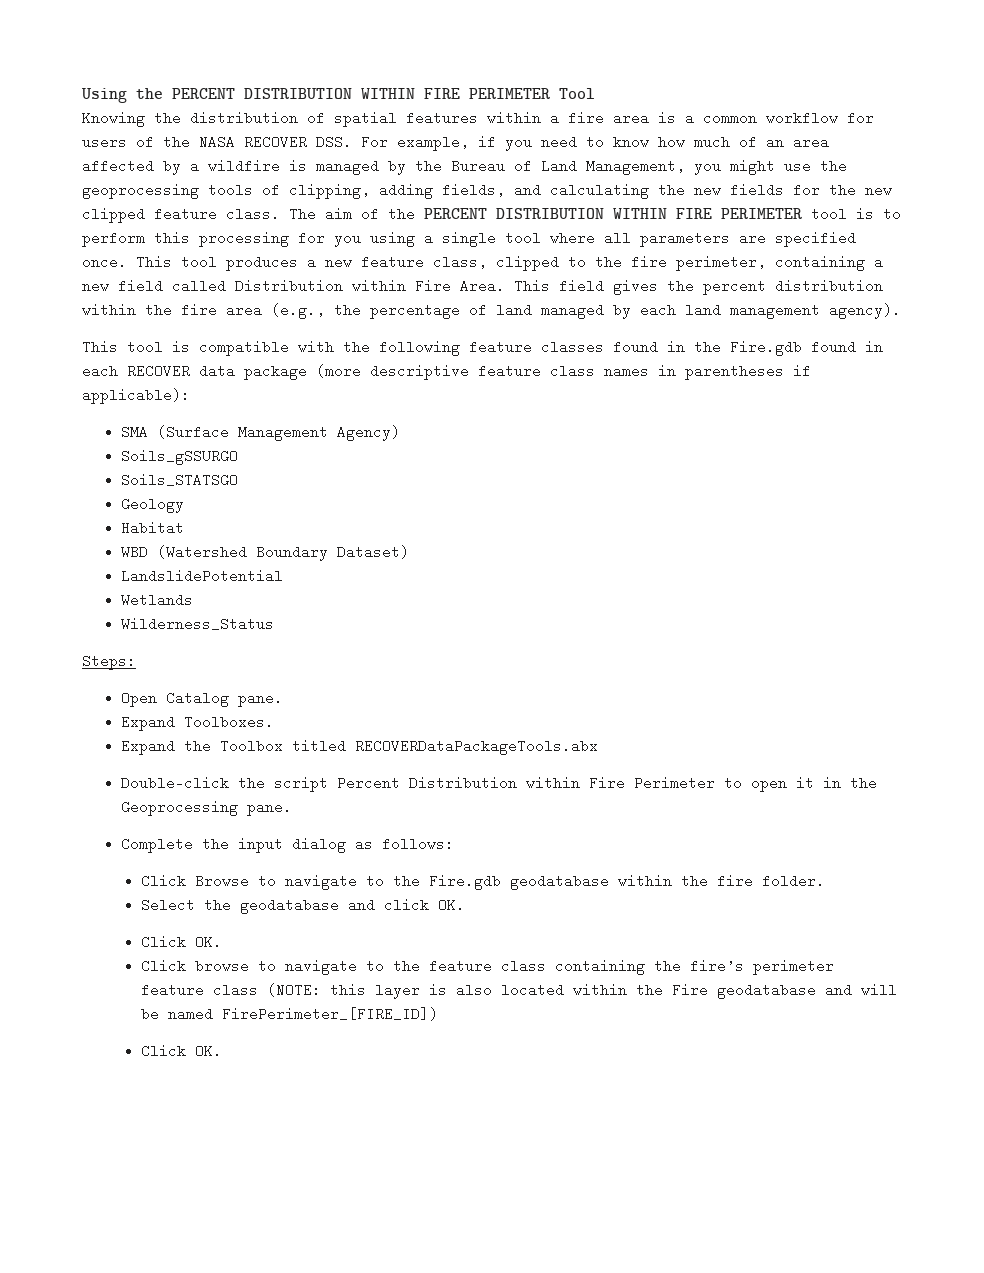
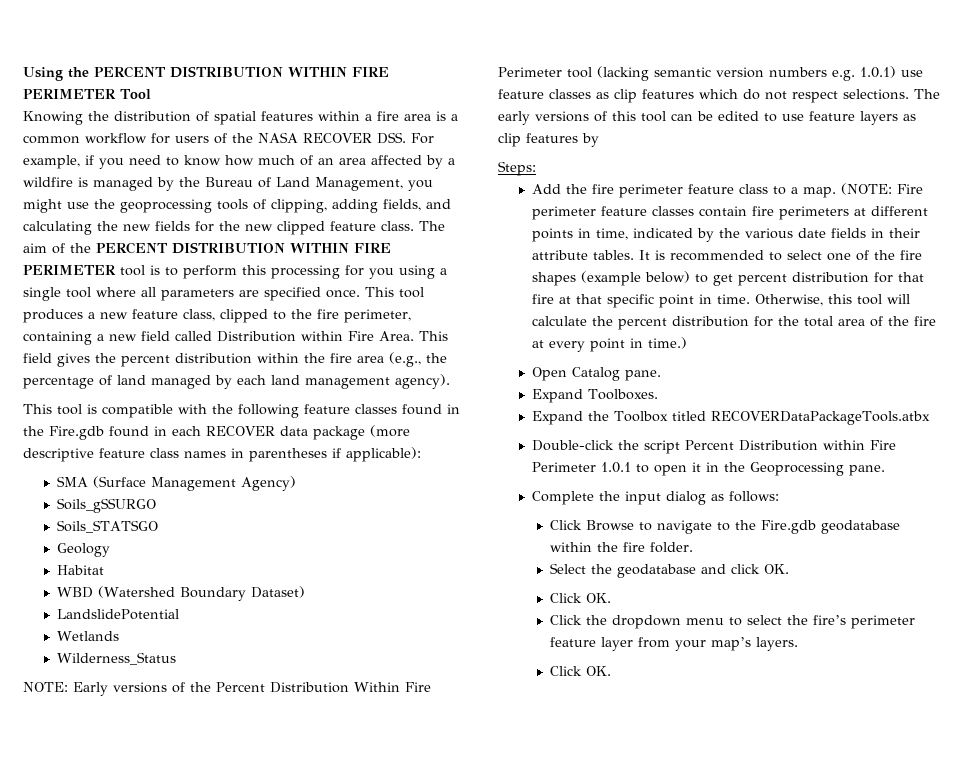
[82,654,136,670] Steps: -> [23,682,431,696] [498,66,923,81] [498,89,940,103] [498,111,916,125] [498,133,599,147] [498,161,536,176] [532,183,924,198] [532,206,929,220] [532,228,921,242] [532,250,923,261] [532,271,925,286] [532,294,911,308] [532,316,937,330] [532,337,688,352] NOTE: Early versions of the Percent Distribution Within Fire Perimeter tool (lacking semantic version numbers e.g. 1.0.1) use feature classes as clip features which do not respect selections. The early versions of this tool can be edited to use feature layers as clip features by // Steps: // Add the fire perimeter feature class to a map. (NOTE: Fire perimeter feature classes contain fire perimeters at different points in time, indicated by the various date fields in their attribute tables. It is recommended to select one of the fire shapes (example below) to get percent distribution for that fire at that specific point in time. Otherwise, this tool will calculate the percent distribution for the total area of the fire at every point in time.)
[354,739,598,755] RECOVERDataPackageTools.abx -> [711,411,931,425] RECOVERDataPackageTools.atbx
(715, 783) none -> [601,462,632,473] 1.0.1
[195,959,835,975] [141,983,898,999] [141,1007,439,1021] browse to navigate to the feature class containing the fire’s perimeter feature class (NOTE: this layer is also located within the Fire geodatabase and will be named FirePerimeter_[FIRE_ID]) -> [586,615,916,629] [550,637,799,651] the dropdown menu to select the fire’s perimeter feature layer from your map’s layers.

